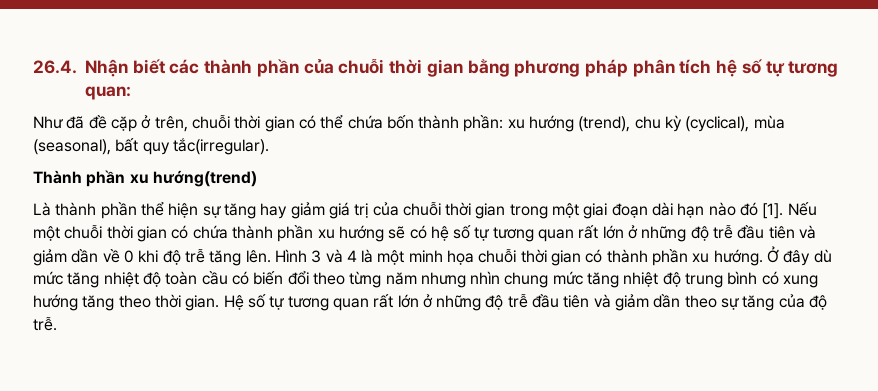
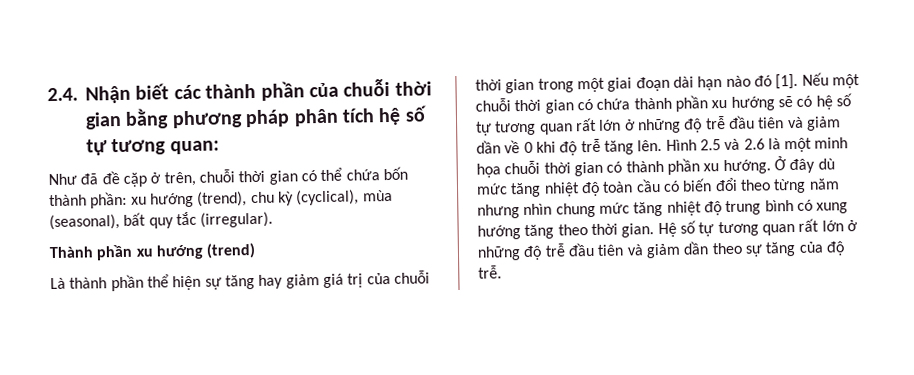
[33,60,77,74] 26.4. -> [47,87,78,102] 2.4.
[172,138,269,155] tắc(irregular). -> [175,211,274,228] tắc (irregular).
[152,170,257,187] hướng(trend) -> [155,242,257,260] hướng (trend)
[311,249,357,263] 3 và 4 -> [699,138,765,151] 2.5 và 2.6

